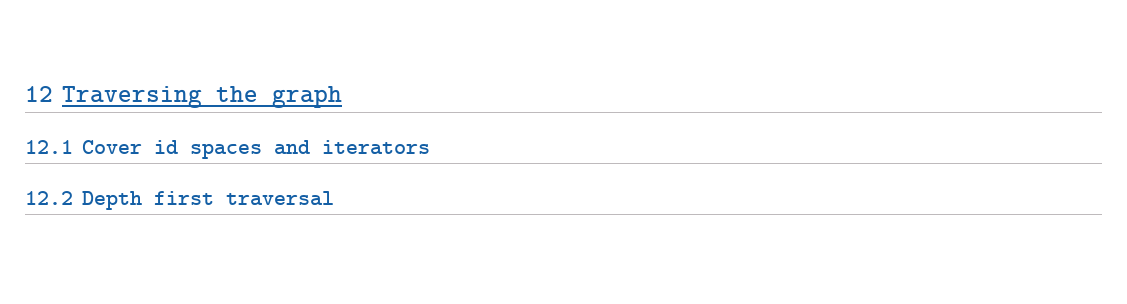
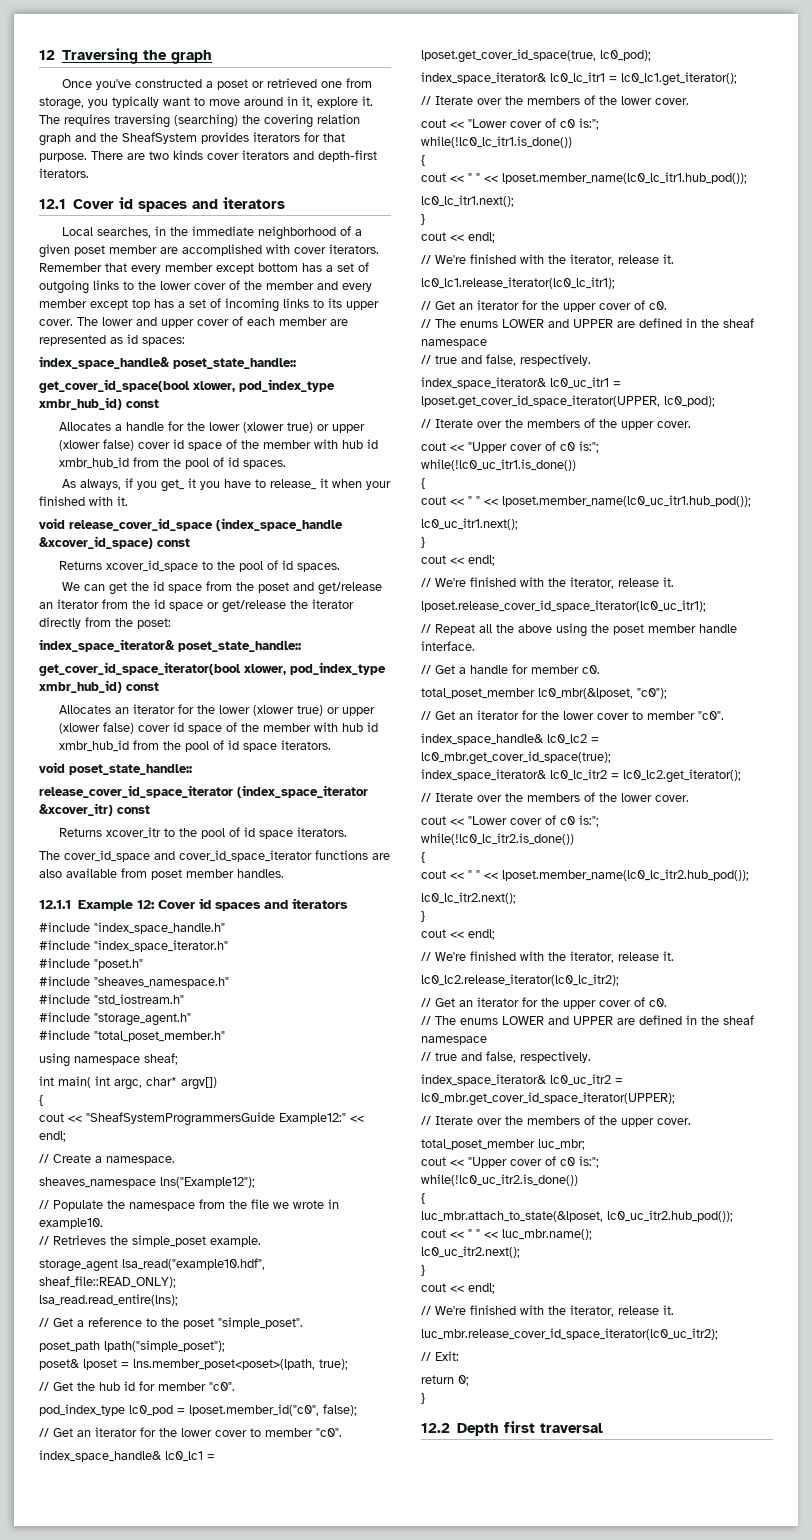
(342, 97) none -> [61,78,372,90] [39,96,373,110] [39,114,360,128] [39,132,345,146] [39,150,377,162] [39,168,89,178] // Once you've constructed a poset or retrieved one from storage, you typically want to move around in it, explore it. The requires traversing (searching) the covering relation graph and the SheafSystem provides iterators for that purpose. There are two kinds cover iterators and depth-first iterators.
(430, 147) none -> [61,226,362,240] [39,244,379,258] [39,262,369,274] [39,280,372,294] [39,298,379,312] [39,316,348,328] [39,334,185,346] [39,356,296,369] [39,379,335,393] [39,397,159,410] [59,421,366,433] [59,439,379,451] [59,457,287,469] [61,478,391,492] [39,496,128,506] [39,518,343,531] [39,536,190,549] [59,560,341,572] [61,581,382,595] [39,599,354,613] [39,617,171,629] [39,639,301,652] [39,662,386,676] [39,680,159,693] [59,704,376,716] [59,722,379,734] [59,740,332,752] [39,762,192,775] [39,785,368,798] [39,803,150,816] [59,827,348,839] [39,850,390,862] [39,868,284,880] [39,898,348,911] [39,922,225,934] [39,940,228,952] [39,958,143,970] [39,976,229,988] [39,994,184,1006] [39,1012,191,1026] [39,1030,225,1042] [39,1053,178,1067] [39,1076,217,1090] [39,1095,43,1106] [39,1112,364,1126] [39,1131,66,1142] [39,1154,175,1165] [39,1177,255,1188] [39,1199,339,1211] [39,1218,103,1229] [39,1235,261,1247] [39,1258,265,1272] [39,1276,176,1288] [39,1294,178,1306] [39,1317,303,1329] [39,1340,225,1352] [39,1359,348,1370] [39,1381,235,1391] [39,1404,357,1416] [39,1427,342,1437] [39,1450,215,1462] [421,49,651,63] [421,72,737,86] [421,95,689,105] [421,118,599,130] [421,136,572,148] [421,155,425,166] [421,172,747,184] [421,195,514,207] [421,214,425,225] [421,232,495,243] [421,254,674,266] [421,277,615,289] [421,300,667,312] [421,318,754,328] [421,339,487,348] [421,354,591,366] [421,377,621,389] [421,395,715,409] [421,418,691,430] [421,441,599,453] [421,459,576,471] [421,478,425,489] [421,495,751,507] [421,518,518,530] [421,537,425,548] [421,555,495,566] [421,577,674,589] [421,600,706,612] [421,623,737,637] [421,641,475,651] [421,664,600,674] [421,688,667,699] [421,710,724,720] [421,733,599,745] [421,751,611,765] [421,769,741,783] [421,792,689,802] [421,815,599,827] [421,833,574,845] [421,852,425,863] [421,869,749,881] [421,892,516,904] [421,911,425,922] [421,929,495,940] [421,951,674,963] [421,974,619,986] [421,997,667,1009] [421,1015,754,1025] [421,1036,487,1045] [421,1051,591,1063] [421,1074,623,1086] [421,1092,675,1106] [421,1115,691,1127] [421,1139,585,1150] [421,1156,599,1168] [421,1174,578,1186] [421,1193,425,1204] [421,1210,733,1222] [421,1229,592,1240] [421,1246,520,1258] [421,1265,425,1276] [421,1283,495,1294] [421,1305,674,1317] [421,1328,718,1340] [421,1351,459,1361] [421,1375,469,1386] [421,1393,425,1404] // Local searches, in the immediate neighborhood of a given poset member are accomplished with cover iterators. Remember that every member except bottom has a set of outgoing links to the lower cover of the member and every member except top has a set of incoming links to its upper cover. The lower and upper cover of each member are represented as id spaces: // index_space_handle& poset_state_handle:: // get_cover_id_space(bool xlower, pod_index_type xmbr_hub_id) const // Allocates a handle for the lower (xlower true) or upper (xlower false) cover id space of the member with hub id xmbr_hub_id from the pool of id spaces. // As always, if you get_ it you have to release_ it when your finished with it. // void release_cover_id_space (index_space_handle &xcover_id_space) const // Returns xcover_id_space to the pool of id spaces. // We can get the id space from the poset and get/release an iterator from the id space or get/release the iterator directly from the poset: // index_space_iterator& poset_state_handle:: // get_cover_id_space_iterator(bool xlower, pod_index_type xmbr_hub_id) const // Allocates an iterator for the lower (xlower true) or upper (xlower false) cover id space of the member with hub id xmbr_hub_id from the pool of id space iterators. // void poset_state_handle:: // release_cover_id_space_iterator (index_space_iterator &xcover_itr) const // Returns xcover_itr to the pool of id space iterators. // The cover_id_space and cover_id_space_iterator functions are also available from poset member handles. // 12.1.1 Example 12: Cover id spaces and iterators // #include "index_space_handle.h" // #include "index_space_iterator.h" // #include "poset.h" // #include "sheaves_namespace.h" // #include "std_iostream.h" // #include "storage_agent.h" // #include "total_poset_member.h" // using namespace sheaf; // int main( int argc, char* argv[]) // { // cout << "SheafSystemProgrammersGuide Example12:" << endl; // // Create a namespace. // sheaves_namespace lns("Example12"); // // Populate the namespace from the file we wrote in example10. // // Retrieves the simple_poset example. // storage_agent lsa_read("example10.hdf", sheaf_file::READ_ONLY); // lsa_read.read_entire(lns); // // Get a reference to the poset "simple_poset". // poset_path lpath("simple_poset"); // poset& lposet = lns.member_poset<poset>(lpath, true); // // Get the hub id for member "c0". // pod_index_type lc0_pod = lposet.member_id("c0", false); // // Get an iterator for the lower cover to member "c0". // index_space_handle& lc0_lc1 = lposet.get_cover_id_space(true, lc0_pod); // index_space_iterator& lc0_lc_itr1 = lc0_lc1.get_iterator(); // // Iterate over the members of the lower cover. // cout << "Lower cover of c0 is:"; // while(!lc0_lc_itr1.is_done()) // { // cout << " " << lposet.member_name(lc0_lc_itr1.hub_pod()); // lc0_lc_itr1.next(); // } // cout << endl; // // We're finished with the iterator, release it. // lc0_lc1.release_iterator(lc0_lc_itr1); // // Get an iterator for the upper cover of c0. // // The enums LOWER and UPPER are defined in the sheaf namespace // // true and false, respectively. // index_space_iterator& lc0_uc_itr1 = lposet.get_cover_id_space_iterator(UPPER, lc0_pod); // // Iterate over the members of the upper cover. // cout << "Upper cover of c0 is:"; // while(!lc0_uc_itr1.is_done()) // { // cout << " " << lposet.member_name(lc0_uc_itr1.hub_pod()); // lc0_uc_itr1.next(); // } // cout << endl; // // We're finished with the iterator, release it. // lposet.release_cover_id_space_iterator(lc0_uc_itr1); // // Repeat all the above using the poset member handle interface. // // Get a handle for member c0. // total_poset_member lc0_mbr(&lposet, "c0"); // // Get an iterator for the lower cover to member "c0". // index_space_handle& lc0_lc2 = lc0_mbr.get_cover_id_space(true); // index_space_iterator& lc0_lc_itr2 = lc0_lc2.get_iterator(); // // Iterate over the members of the lower cover. // cout << "Lower cover of c0 is:"; // while(!lc0_lc_itr2.is_done()) // { // cout << " " << lposet.member_name(lc0_lc_itr2.hub_pod()); // lc0_lc_itr2.next(); // } // cout << endl; // // We're finished with the iterator, release it. // lc0_lc2.release_iterator(lc0_lc_itr2); // // Get an iterator for the upper cover of c0. // // The enums LOWER and UPPER are defined in the sheaf namespace // // true and false, respectively. // index_space_iterator& lc0_uc_itr2 = lc0_mbr.get_cover_id_space_iterator(UPPER); // // Iterate over the members of the upper cover. // total_poset_member luc_mbr; // cout << "Upper cover of c0 is:"; // while(!lc0_uc_itr2.is_done()) // { // luc_mbr.attach_to_state(&lposet, lc0_uc_itr2.hub_pod()); // cout << " " << luc_mbr.name(); // lc0_uc_itr2.next(); // } // cout << endl; // // We're finished with the iterator, release it. // luc_mbr.release_cover_id_space_iterator(lc0_uc_itr2); // // Exit: // return 0; // }

